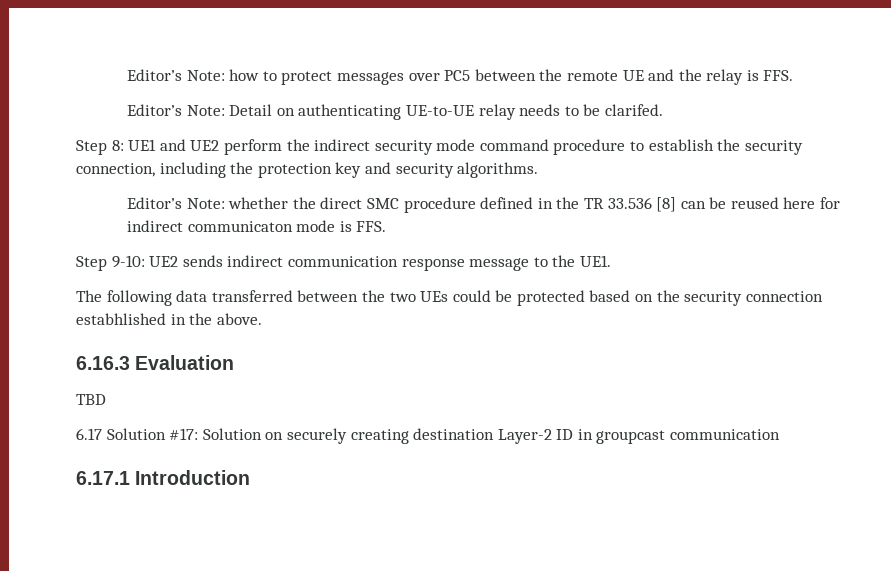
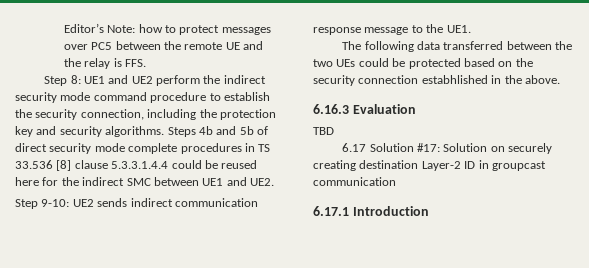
[127,104,663,120] // Editor’s Note: Detail on authenticating UE-to-UE relay needs to be clarifed. -> (146, 63) none
[127,197,841,213] [127,220,387,232] // Editor’s Note: whether the direct SMC procedure defined in the TR 33.536 [8] can be reused here for indirect communicaton mode is FFS. -> [167,126,268,137] [15,143,271,154] [15,160,258,171] [15,177,274,186] Steps 4b and 5b of direct security mode complete procedures in TS 33.536 [8] clause 5.3.3.1.4.4 could be reused here for the indirect SMC between UE1 and UE2.

